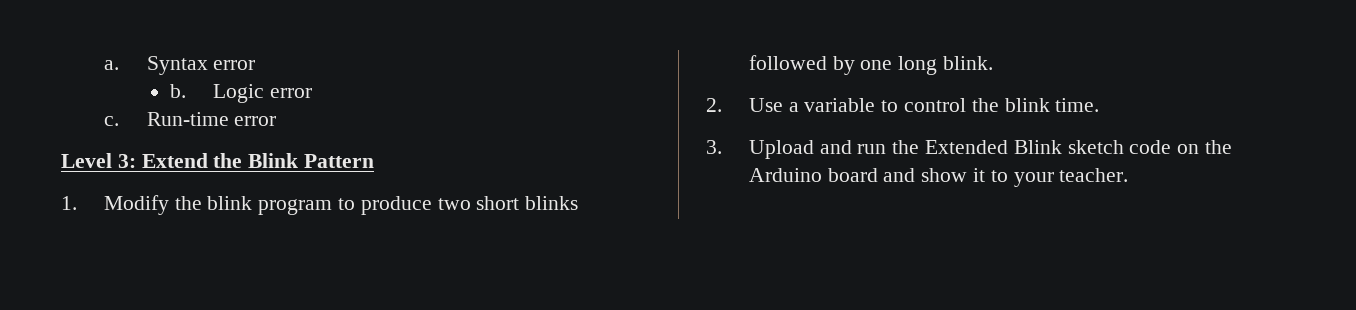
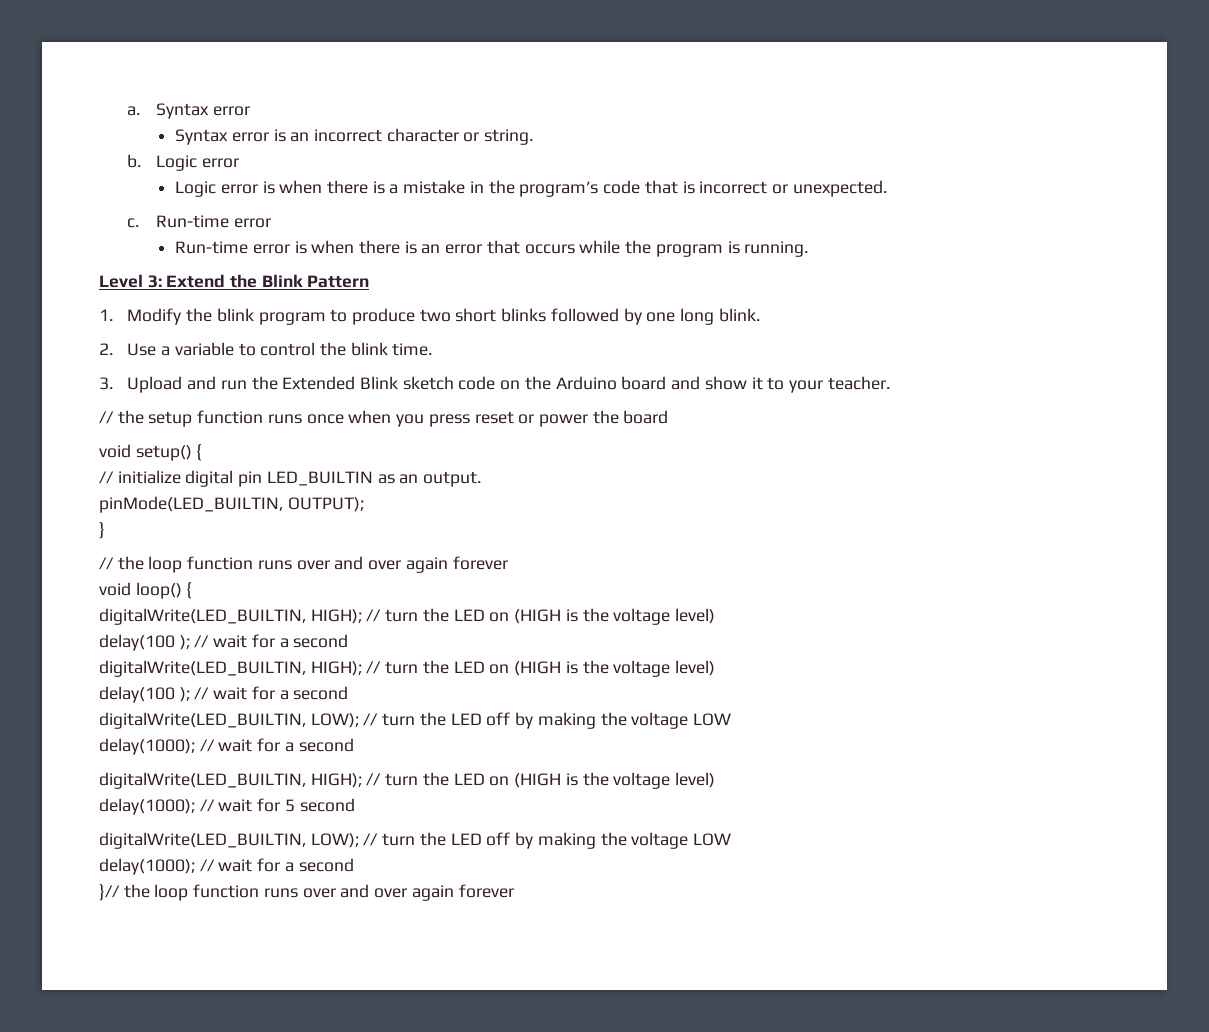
[170,84,312,103] [103,112,277,126] b. Logic error // c. Run-time error -> [175,128,534,145] [127,154,239,171] [175,180,887,197] [127,215,271,228] [175,240,809,257] Syntax error is an incorrect character or string. // b. Logic error // Logic error is when there is a mistake in the program’s code that is incorrect or unexpected. // c. Run-time error // Run-time error is when there is an error that occurs while the program is running.
(1129, 175) none -> [99,410,669,427] [99,444,203,461] [99,470,482,487] [99,496,364,513] [99,522,105,539] [99,556,508,573] [99,582,193,599] [99,608,715,625] [99,634,349,651] [99,660,715,677] [99,686,349,703] [99,712,731,729] [99,738,354,755] [99,772,715,789] [99,798,355,815] [99,832,731,849] [99,858,354,875] [99,884,514,901] // // the setup function runs once when you press reset or power the board // void setup() { // // initialize digital pin LED_BUILTIN as an output. // pinMode(LED_BUILTIN, OUTPUT); // } // // the loop function runs over and over again forever // void loop() { // digitalWrite(LED_BUILTIN, HIGH); // turn the LED on (HIGH is the voltage level) // delay(100 ); // wait for a second // digitalWrite(LED_BUILTIN, HIGH); // turn the LED on (HIGH is the voltage level) // delay(100 ); // wait for a second // digitalWrite(LED_BUILTIN, LOW); // turn the LED off by making the voltage LOW // delay(1000); // wait for a second // digitalWrite(LED_BUILTIN, HIGH); // turn the LED on (HIGH is the voltage level) // delay(1000); // wait for 5 second // digitalWrite(LED_BUILTIN, LOW); // turn the LED off by making the voltage LOW // delay(1000); // wait for a second // }// the loop function runs over and over again forever

